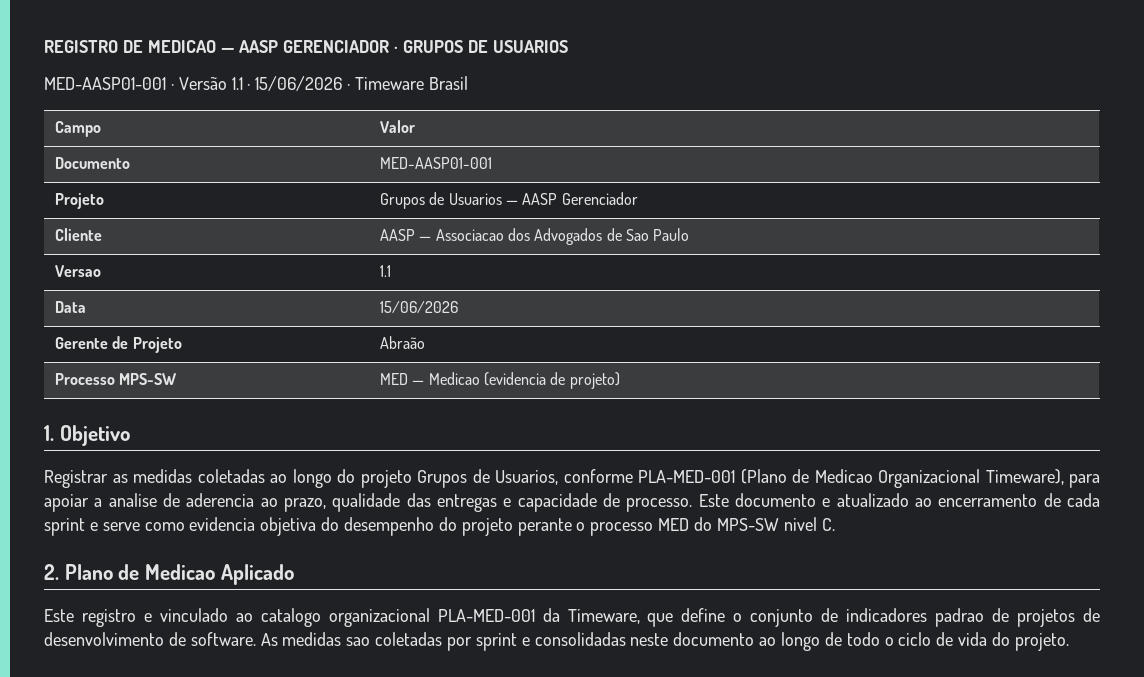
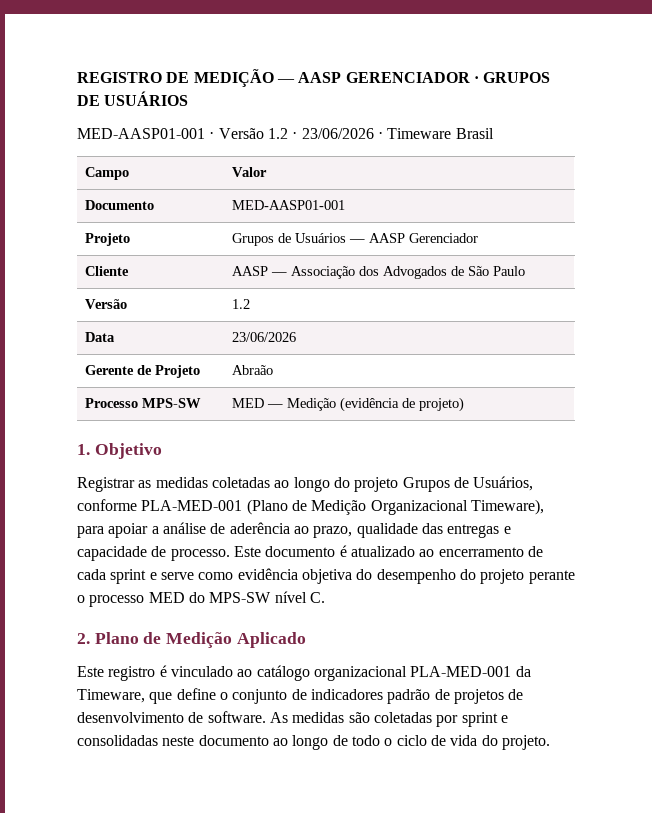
[147,40,216,53] MEDICAO -> [193,69,274,87] MEDIÇÃO
[492,40,568,53] USUARIOS -> [104,91,189,106] USUÁRIOS
[231,76,343,91] 1.1 · 15/06/2026 -> [267,128,374,139] 1.2 · 23/06/2026
[448,193,502,205] Usuarios -> [294,233,346,243] Usuários
[435,229,504,241] Associacao -> [290,266,355,279] Associação
[626,229,650,241] Sao -> [467,266,489,276] São
[55,265,102,277] [380,265,392,277] Versao | 1.1 -> [84,299,127,309] [231,299,250,309] Versão | 1.2
[380,301,459,313] 15/06/2026 -> [231,332,296,342] 23/06/2026
[428,372,547,386] Medicao (evidencia -> [286,397,399,412] Medição (evidência
[495,470,558,485] Usuarios, -> [473,476,534,491] Usuários,
[814,469,873,483] Medicao -> [311,500,367,515] Medição
[108,493,255,507] analise de aderencia -> [162,522,290,534] análise de aderência
[822,498,831,507] e -> [339,545,347,557] é
[189,517,256,531] evidencia -> [237,568,298,580] evidência
[783,517,817,531] nivel -> [274,591,307,603] nível
[145,564,216,580] Medicao -> [166,632,233,648] Medição
[143,613,152,622] e -> [159,665,167,677] é
[260,608,321,627] catalogo -> [256,665,310,681] catálogo
[935,608,985,627] padrao -> [387,689,431,704] padrão
[346,637,371,646] sao -> [348,712,370,723] são

